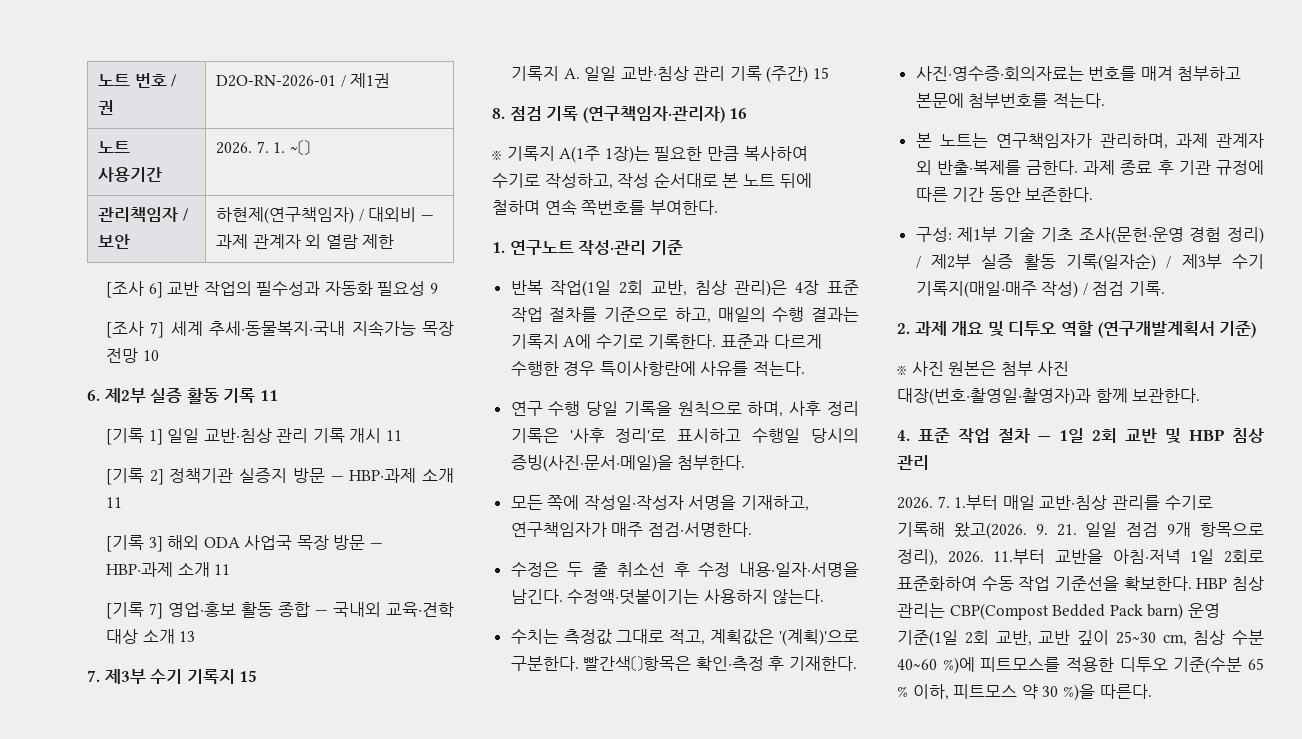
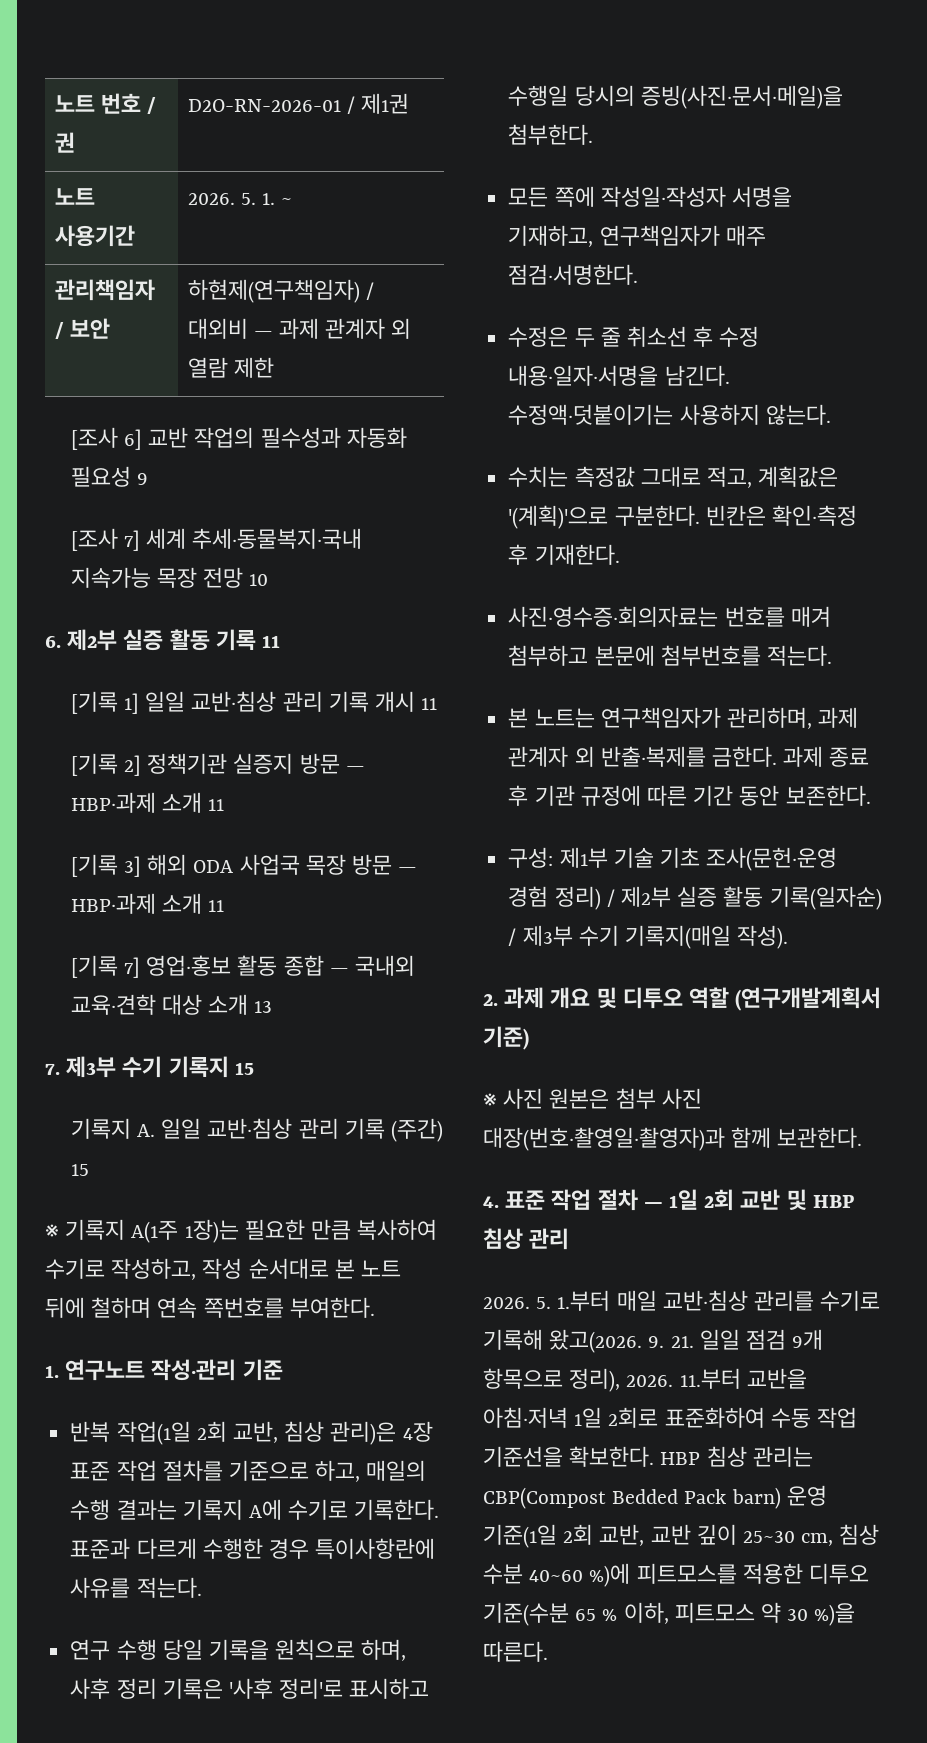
[256,141,269,153] 7. -> [240,193,256,205] 5.
[297,140,310,155] 〔〕 -> (293, 201) none
[492,106,748,123] // 8. 점검 기록 (연구책임자·관리자) 16 -> (89, 1170) none
[583,656,692,671] 빨간색〔〕항목은 -> [705,505,766,526] 빈칸은
[915,281,1166,298] 기록지(매일·매주 작성) / 점검 기록. -> [624,925,789,949] 기록지(매일 작성).
[937,496,950,508] 7. -> [536,1297,552,1309] 5.

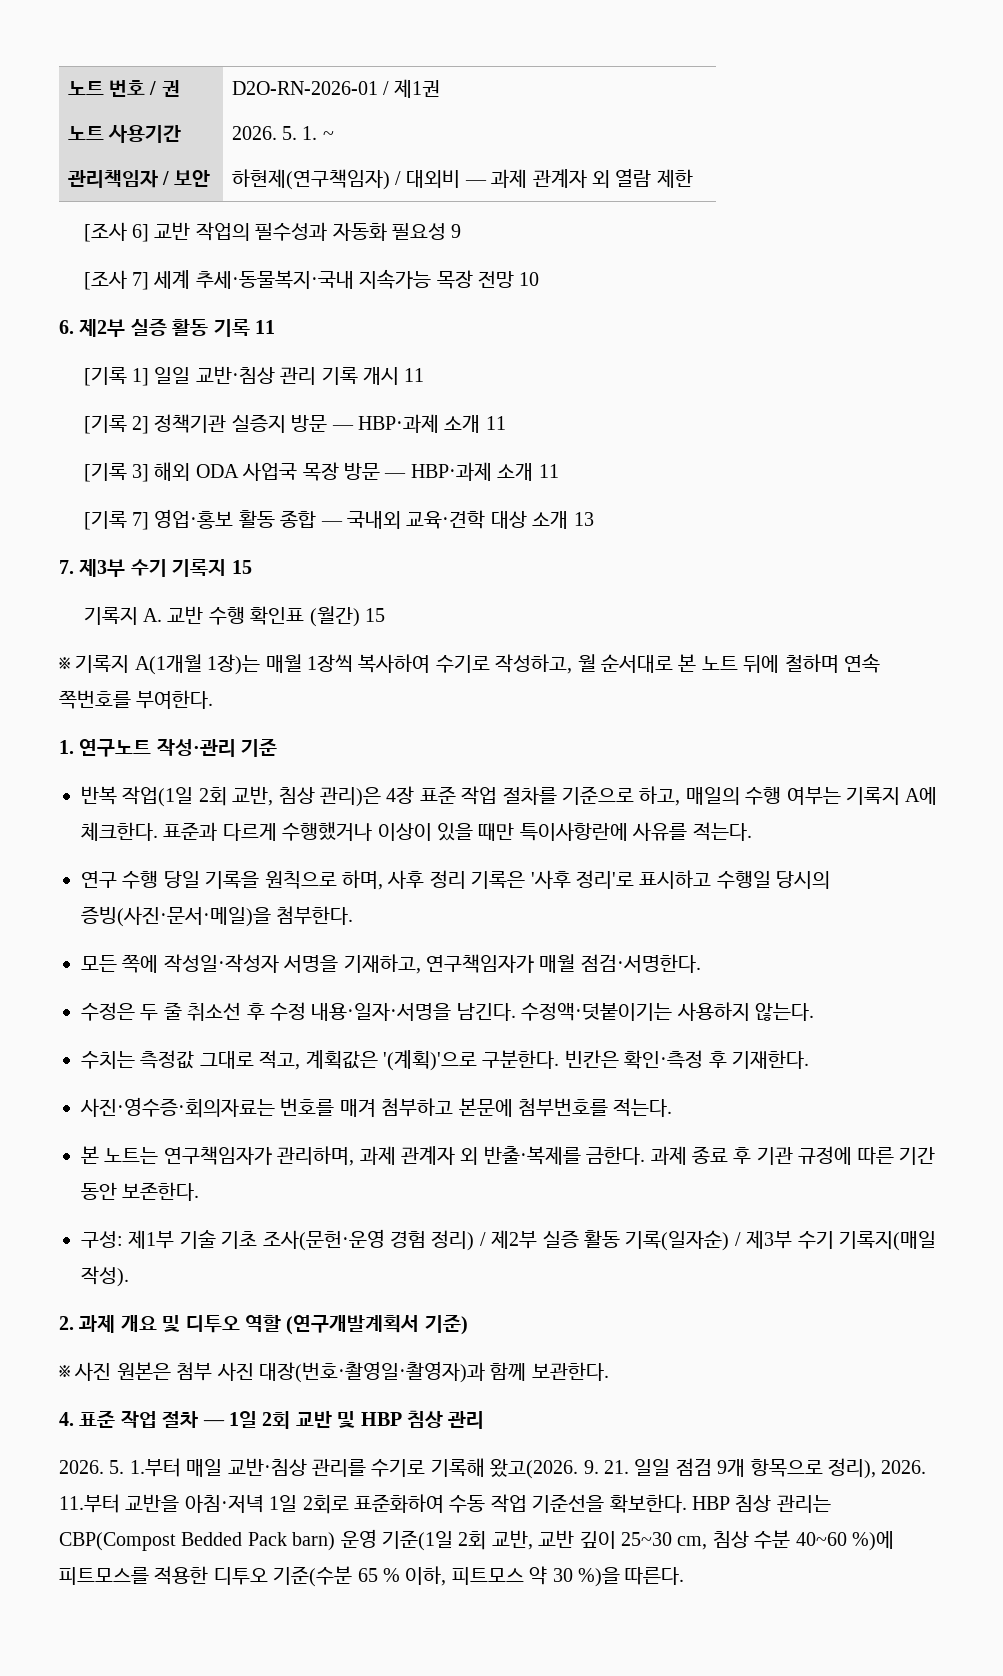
[161,1118,444,1142] 일일 교반·침상 관리 기록 (주간) -> [167,606,360,627] 교반 수행 확인표 (월간)
[131,1219,352,1243] A(1주 1장)는 필요한 만큼 -> [134,654,353,675] A(1개월 1장)는 매월 1장씩
[202,1258,243,1279] 작성 -> [577,654,596,672] 월
[116,1499,177,1520] 결과는 -> [786,787,841,805] 여부는
[288,1499,440,1520] [70,1538,309,1559] 수기로 기록한다. 표준과 다르게 수행한 경우 -> [81,822,515,841] 체크한다. 표준과 다르게 수행했거나 이상이 있을 때만
[725,225,766,246] 매주 -> [539,954,576,973] 매월

